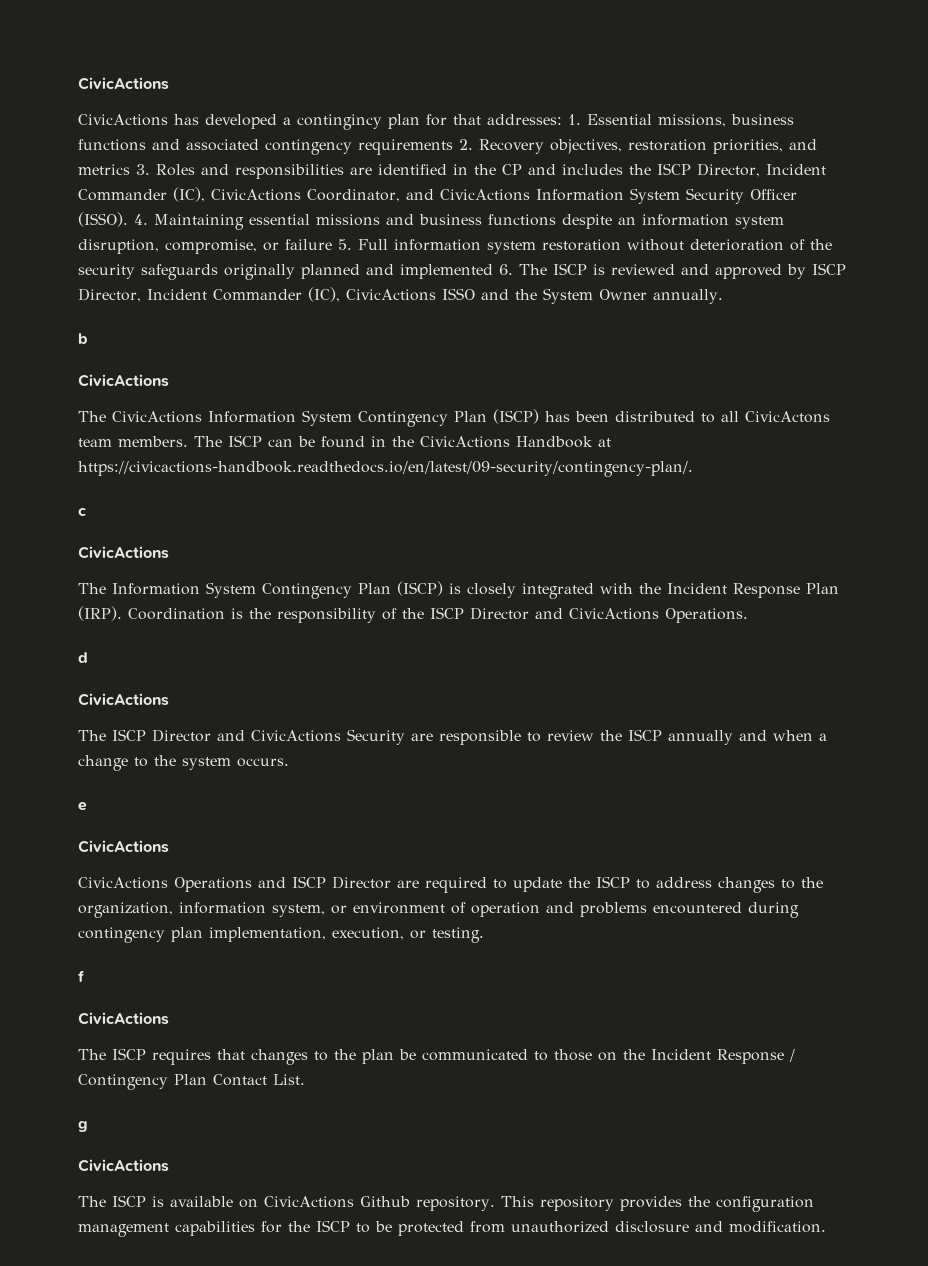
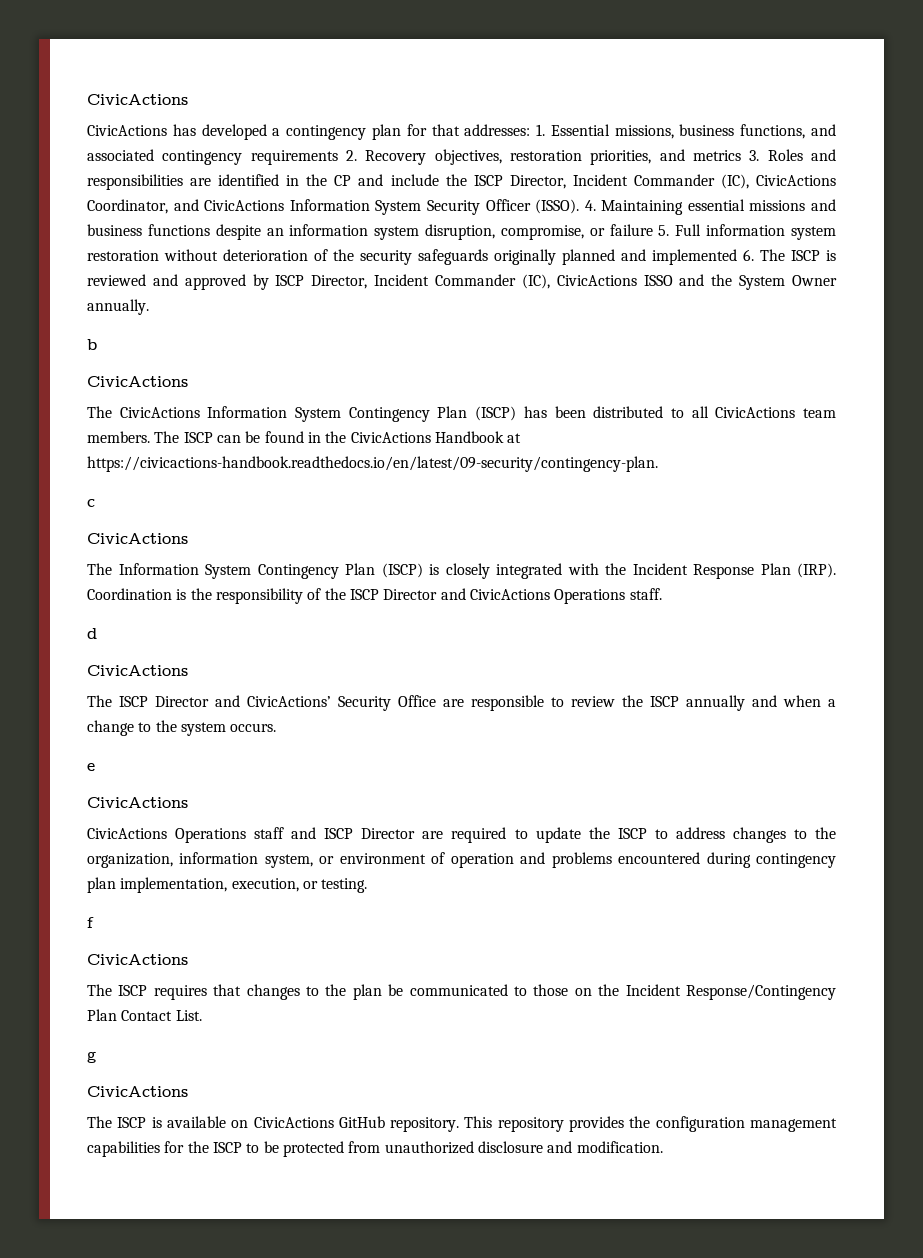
[297,114,382,130] contingincy -> [286,125,367,140] contingency
[78,139,146,151] functions -> [740,124,806,139] functions,
[562,164,623,175] includes -> [390,174,439,186] include
[745,411,830,423] CivicActons -> [715,407,796,418] CivicActions
[78,461,693,477] https://civicactions-handbook.readthedocs.io/en/latest/09-security/contingency-plan/. -> [87,456,658,472] https://civicactions-handbook.readthedocs.io/en/latest/09-security/contingency-plan.
[665,608,748,623] Operations. -> [554,588,662,604] Operations staff.
[251,729,405,745] CivicActions Security -> [247,695,436,711] CivicActions’ Security Office
(252, 884) none -> [254,827,285,839] staff
[717,1049,795,1064] [78,1074,168,1090] Response / Contingency -> [685,984,836,1000] Response/Contingency
[360,1196,410,1207] Github -> [338,1116,385,1128] GitHub

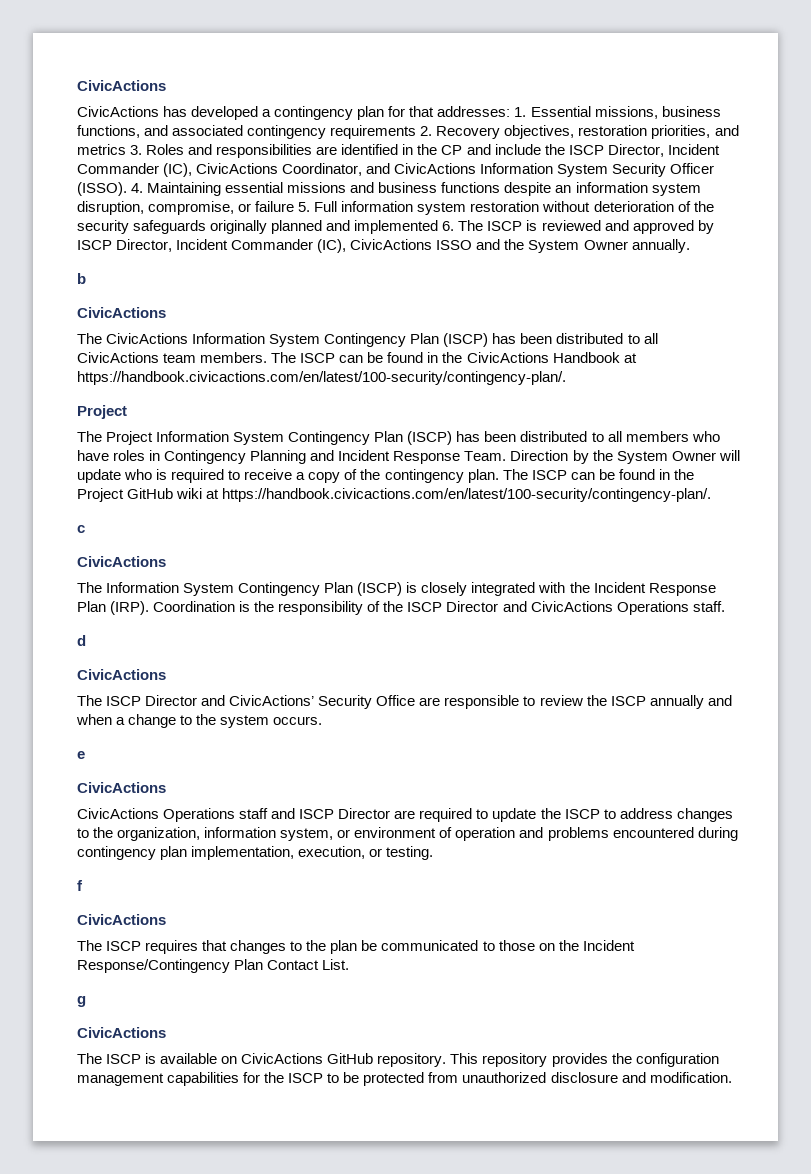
[87,456,658,472] https://civicactions-handbook.readthedocs.io/en/latest/09-security/contingency-plan. -> [77,371,566,385] [77,405,127,419] [77,431,720,445] [77,450,740,464] [77,469,694,483] [77,488,712,502] https://handbook.civicactions.com/en/latest/100-security/contingency-plan/. // Project // The Project Information System Contingency Plan (ISCP) has been distributed to all members who have roles in Contingency Planning and Incident Response Team. Direction by the System Owner will update who is required to receive a copy of the contingency plan. The ISCP can be found in the Project GitHub wiki at https://handbook.civicactions.com/en/latest/100-security/contingency-plan/.

